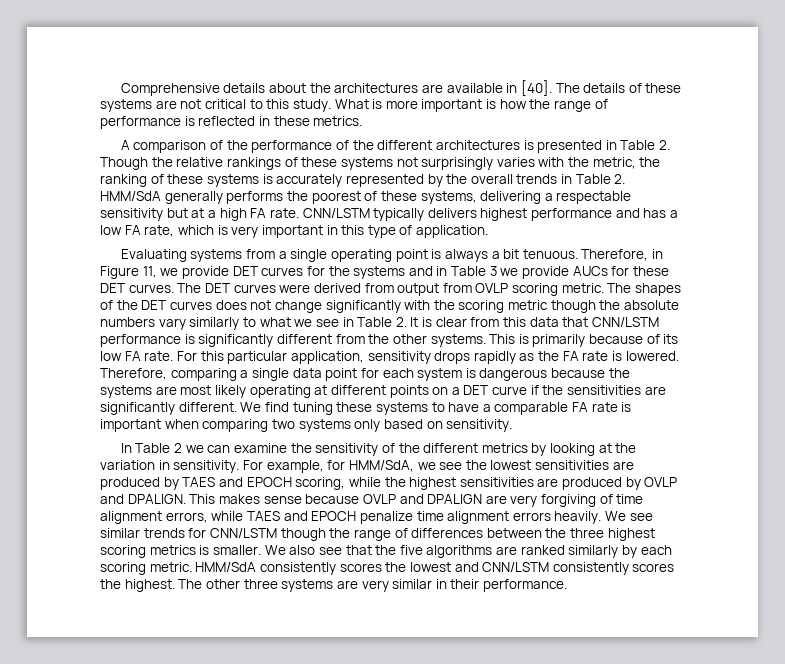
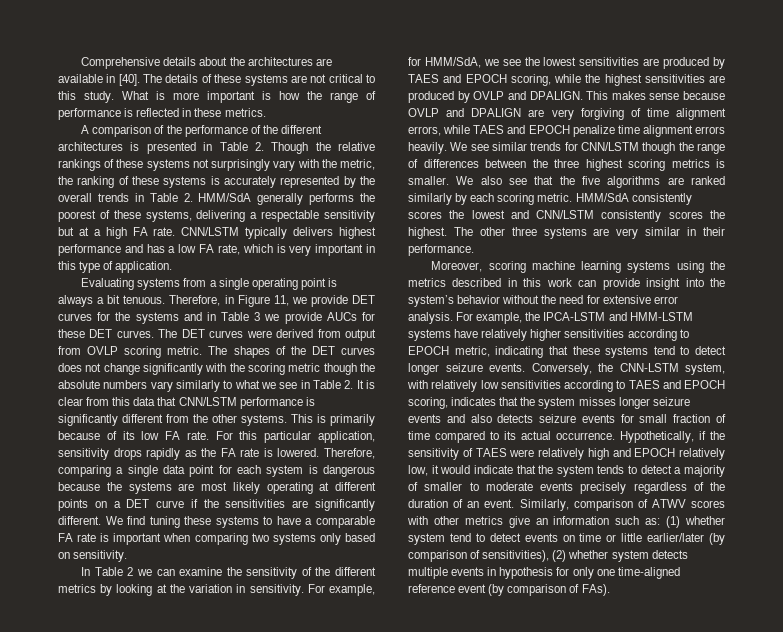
[496,157,535,167] varies -> [273,160,296,171] vary
(568, 585) none -> [431,261,725,273] [408,278,725,290] [408,295,678,307] [408,312,693,324] [408,329,689,341] [408,346,726,358] [408,363,725,375] [407,380,725,392] [408,397,690,409] [408,414,726,423] [408,431,725,443] [408,448,725,460] [408,465,725,477] [408,482,725,494] [408,499,725,511] [407,516,725,528] [408,533,725,545] [408,550,688,562] [408,567,680,579] [408,584,610,596] // Moreover, scoring machine learning systems using the metrics described in this work can provide insight into the system’s behavior without the need for extensive error analysis. For example, the IPCA-LSTM and HMM-LSTM systems have relatively higher sensitivities according to EPOCH metric, indicating that these systems tend to detect longer seizure events. Conversely, the CNN-LSTM system, with relatively low sensitivities according to TAES and EPOCH scoring, indicates that the system misses longer seizure events and also detects seizure events for small fraction of time compared to its actual occurrence. Hypothetically, if the sensitivity of TAES were relatively high and EPOCH relatively low, it would indicate that the system tends to detect a majority of smaller to moderate events precisely regardless of the duration of an event. Similarly, comparison of ATWV scores with other metrics give an information such as: (1) whether system tend to detect events on time or little earlier/later (by comparison of sensitivities), (2) whether system detects multiple events in hypothesis for only one time-aligned reference event (by comparison of FAs).

